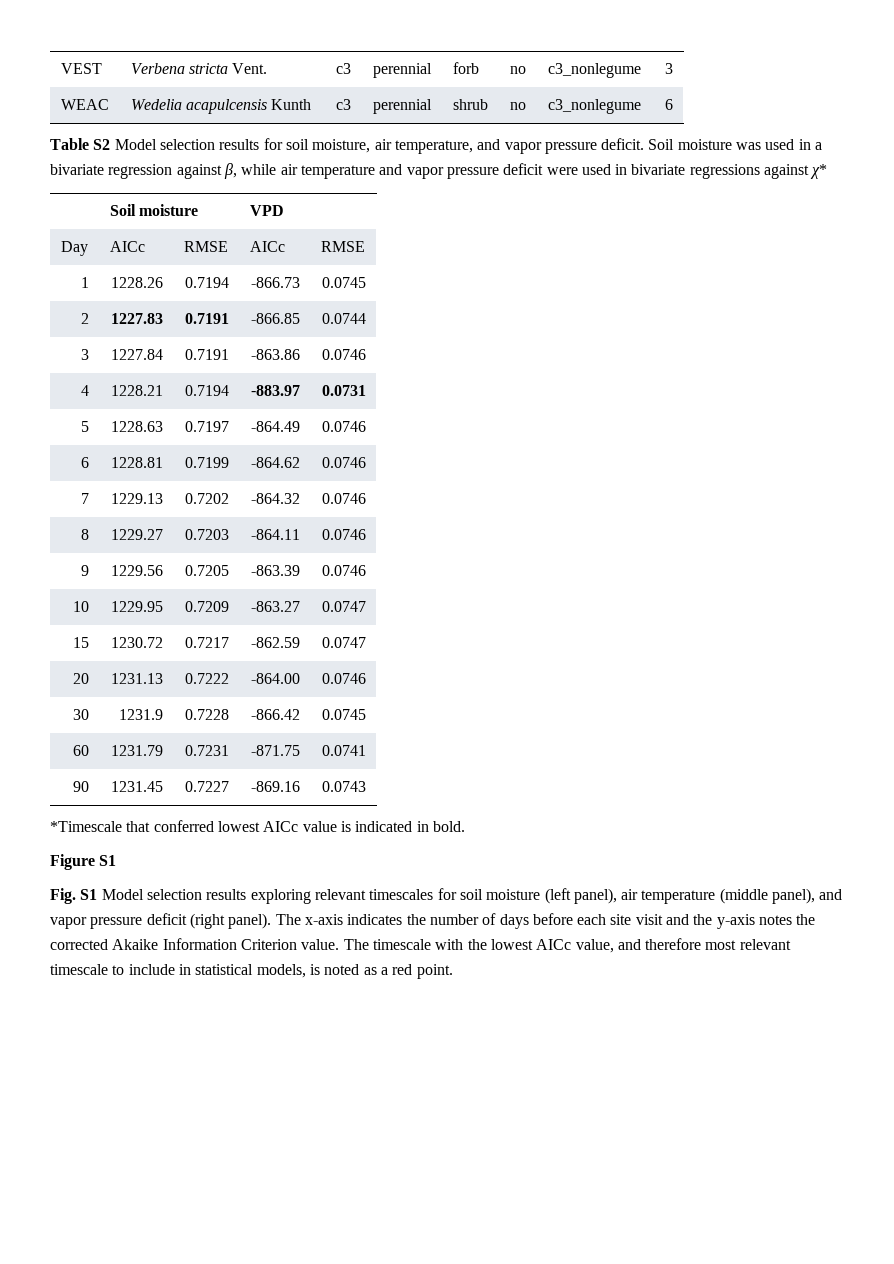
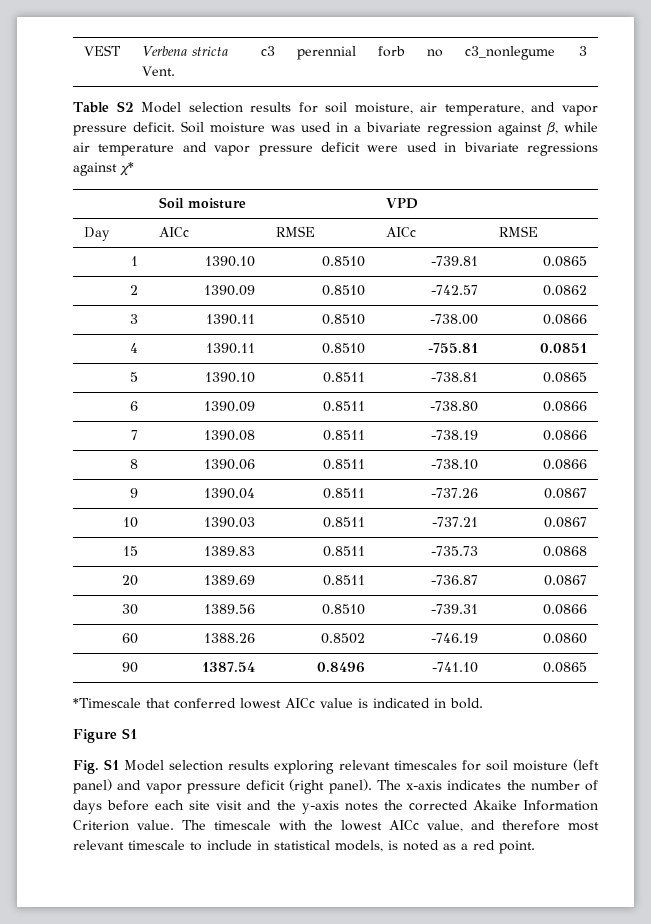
[60,99,109,110] [130,99,312,114] [335,99,351,110] [372,99,432,114] [452,99,488,110] [509,102,526,110] [547,99,641,114] [665,99,674,110] // WEAC | Wedelia acapulcensis Kunth | c3 | perennial | shrub | no | c3_nonlegume | 6 -> (588, 51) none
[111,277,164,288] [185,277,230,288] [251,277,301,288] [322,277,367,288] [81,313,90,324] [111,313,164,324] [185,313,230,324] [251,313,301,324] [322,313,367,324] [81,349,90,360] [111,349,164,360] [185,349,230,360] [251,349,301,360] [322,349,367,360] [81,385,90,396] [111,385,164,396] [185,385,230,396] [251,385,301,396] [322,385,367,396] [81,421,90,432] [111,421,164,432] [185,421,230,432] [251,421,301,432] [322,421,367,432] [81,457,90,468] [111,457,164,468] [185,457,230,468] [251,457,301,468] [322,457,367,468] [81,493,90,504] [111,493,164,504] [185,493,230,504] [251,493,301,504] [322,493,367,504] [81,529,90,540] [111,529,164,540] [185,529,230,540] [251,529,301,540] [322,529,367,540] [81,565,90,576] [111,565,164,576] [185,565,230,576] [251,565,301,576] [322,565,367,576] [73,601,90,612] [111,601,164,612] [185,601,230,612] [251,601,301,612] [322,601,367,612] [73,637,90,648] [111,637,164,648] [185,637,230,648] [251,637,301,648] [322,637,367,648] [73,673,90,684] [111,673,164,684] [185,673,230,684] [251,673,301,684] [322,673,367,684] [73,709,90,720] [119,709,164,720] [185,709,230,720] [251,709,301,720] [322,709,367,720] [73,745,90,756] [111,745,164,756] [185,745,230,756] [251,745,301,756] [322,745,367,756] [73,781,90,792] [111,781,164,792] [185,781,230,792] [251,781,301,792] [322,781,367,792] 1228.26 | 0.7194 | -866.73 | 0.0745 // 2 | 1227.83 | 0.7191 | -866.85 | 0.0744 // 3 | 1227.84 | 0.7191 | -863.86 | 0.0746 // 4 | 1228.21 | 0.7194 | -883.97 | 0.0731 // 5 | 1228.63 | 0.7197 | -864.49 | 0.0746 // 6 | 1228.81 | 0.7199 | -864.62 | 0.0746 // 7 | 1229.13 | 0.7202 | -864.32 | 0.0746 // 8 | 1229.27 | 0.7203 | -864.11 | 0.0746 // 9 | 1229.56 | 0.7205 | -863.39 | 0.0746 // 10 | 1229.95 | 0.7209 | -863.27 | 0.0747 // 15 | 1230.72 | 0.7217 | -862.59 | 0.0747 // 20 | 1231.13 | 0.7222 | -864.00 | 0.0746 // 30 | 1231.9 | 0.7228 | -866.42 | 0.0745 // 60 | 1231.79 | 0.7231 | -871.75 | 0.0741 // 90 | 1231.45 | 0.7227 | -869.16 | 0.0743 -> [205,256,256,267] [322,256,366,267] [431,256,479,266] [543,256,588,267] [130,285,139,295] [204,285,256,296] [322,285,366,296] [431,285,479,295] [543,285,588,296] [130,314,139,324] [206,314,256,325] [322,314,366,325] [430,314,479,325] [543,314,588,325] [130,343,139,353] [206,343,256,354] [322,343,366,354] [428,343,479,353] [540,343,588,353] [130,372,139,382] [205,372,256,383] [323,372,366,383] [431,372,479,382] [543,372,588,383] [130,401,139,411] [204,401,256,412] [323,401,366,412] [430,401,479,412] [543,401,588,412] [131,430,139,440] [204,430,256,441] [323,430,366,441] [431,430,479,440] [543,430,588,441] [130,459,139,469] [204,459,256,470] [323,459,366,470] [431,459,479,470] [543,459,588,470] [130,488,139,498] [204,488,256,499] [323,488,366,499] [431,488,479,498] [544,488,588,499] [123,517,139,528] [204,517,256,528] [323,517,366,528] [432,517,479,527] [544,517,588,528] [123,546,139,556] [204,546,256,556] [323,546,366,557] [431,546,479,556] [543,546,588,557] [122,575,139,586] [204,575,256,585] [323,575,366,586] [431,575,479,585] [544,575,588,586] [122,604,139,615] [204,604,256,614] [322,604,366,615] [431,604,479,614] [543,604,588,615] [122,633,139,644] [204,633,256,643] [321,633,366,644] [431,633,479,643] [543,633,588,644] [122,662,139,673] [202,662,256,672] [317,662,366,673] [432,662,479,673] [543,662,588,673] 1390.10 | 0.8510 | -739.81 | 0.0865 // 2 | 1390.09 | 0.8510 | -742.57 | 0.0862 // 3 | 1390.11 | 0.8510 | -738.00 | 0.0866 // 4 | 1390.11 | 0.8510 | -755.81 | 0.0851 // 5 | 1390.10 | 0.8511 | -738.81 | 0.0865 // 6 | 1390.09 | 0.8511 | -738.80 | 0.0866 // 7 | 1390.08 | 0.8511 | -738.19 | 0.0866 // 8 | 1390.06 | 0.8511 | -738.10 | 0.0866 // 9 | 1390.04 | 0.8511 | -737.26 | 0.0867 // 10 | 1390.03 | 0.8511 | -737.21 | 0.0867 // 15 | 1389.83 | 0.8511 | -735.73 | 0.0868 // 20 | 1389.69 | 0.8511 | -736.87 | 0.0867 // 30 | 1389.56 | 0.8510 | -739.31 | 0.0866 // 60 | 1388.26 | 0.8502 | -746.19 | 0.0860 // 90 | 1387.54 | 0.8496 | -741.10 | 0.0865
[573,888,816,904] panel), air temperature (middle panel), -> [73,779,112,794] panel)

